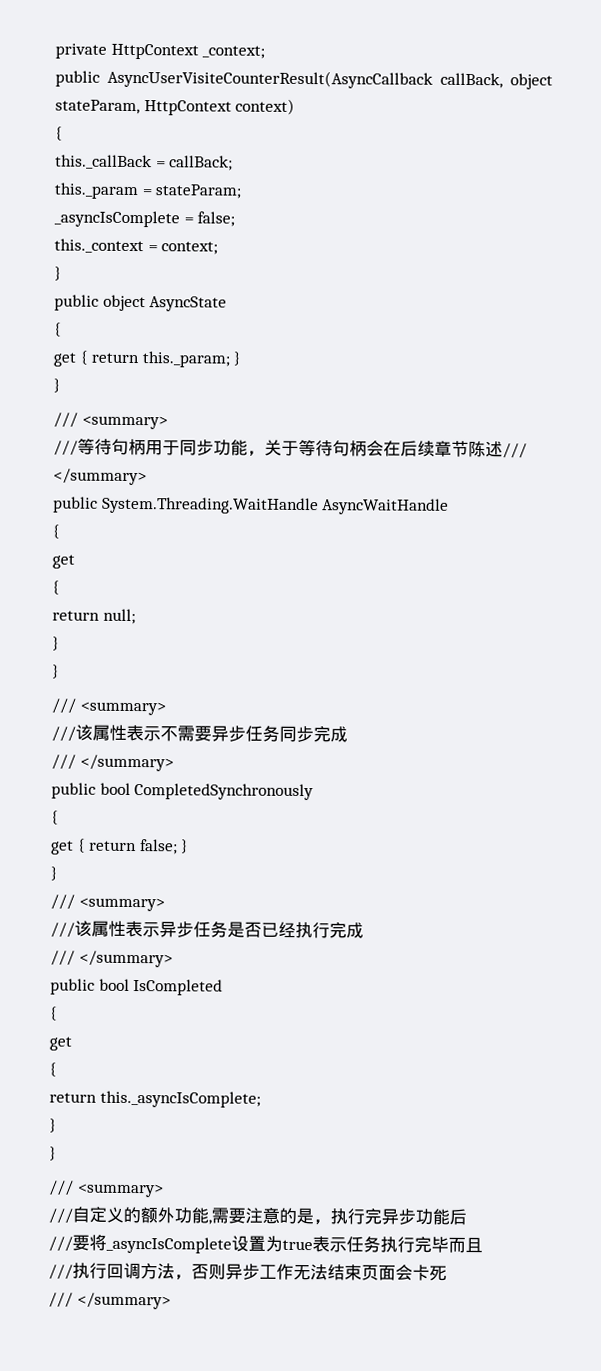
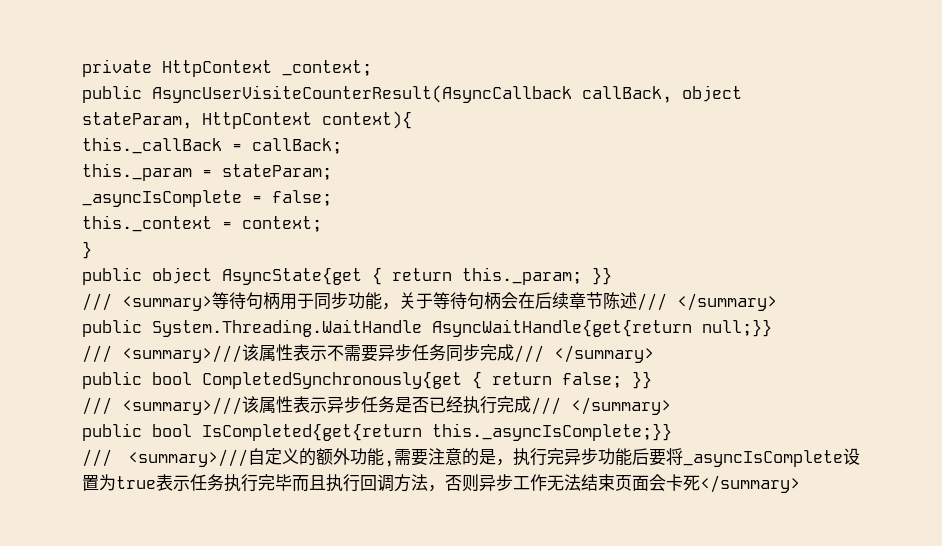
[235,98,296,115] [55,126,63,141] context) // { -> [322,111,412,129] context){
[149,296,228,312] [54,322,62,337] [53,352,76,367] AsyncState // { // get -> [222,267,362,285] AsyncState{get
[233,351,242,366] [53,378,61,393] [53,412,168,430] [53,440,78,456] } // } // /// <summary> // /// -> [592,267,612,285] [82,293,212,311] }} // /// <summary>
[322,498,450,515] [52,524,60,539] [52,554,75,569] [52,580,60,595] [52,608,136,625] [52,636,60,651] [52,664,60,679] [51,698,166,716] [51,726,76,742] AsyncWaitHandle // { // get // { // return null; // } // } // /// <summary> // /// -> [432,319,772,337] [82,345,242,363] AsyncWaitHandle{get{return null;}} // /// <summary>///
[51,754,174,772] [51,782,315,801] [51,810,59,825] [50,840,74,855] // /// </summary> // public bool CompletedSynchronously // { // get -> [514,345,654,363] [82,371,462,389] /// </summary> // public bool CompletedSynchronously{get
[181,839,190,854] [50,866,58,881] [50,894,165,912] [50,922,75,938] } // } // /// <summary> // /// -> [632,371,652,389] [82,397,242,415] }} // /// <summary>///
[50,950,173,968] [50,978,224,996] [50,1006,58,1021] [49,1036,72,1051] [49,1062,57,1077] [49,1090,261,1108] [49,1118,57,1133] [49,1146,57,1161] [48,1180,164,1198] [48,1208,73,1224] // /// </summary> // public bool IsCompleted // { // get // { // return this._asyncIsComplete; // } // } // /// <summary> // /// -> [531,397,671,415] [82,423,672,441] [82,449,248,467] /// </summary> // public bool IsCompleted{get{return this._asyncIsComplete;}} // /// <summary>///
[48,1236,73,1252] // /// -> (649, 456) none
[48,1264,73,1280] // /// -> (326, 482) none
[48,1292,73,1308] // /// -> (700, 483) none

